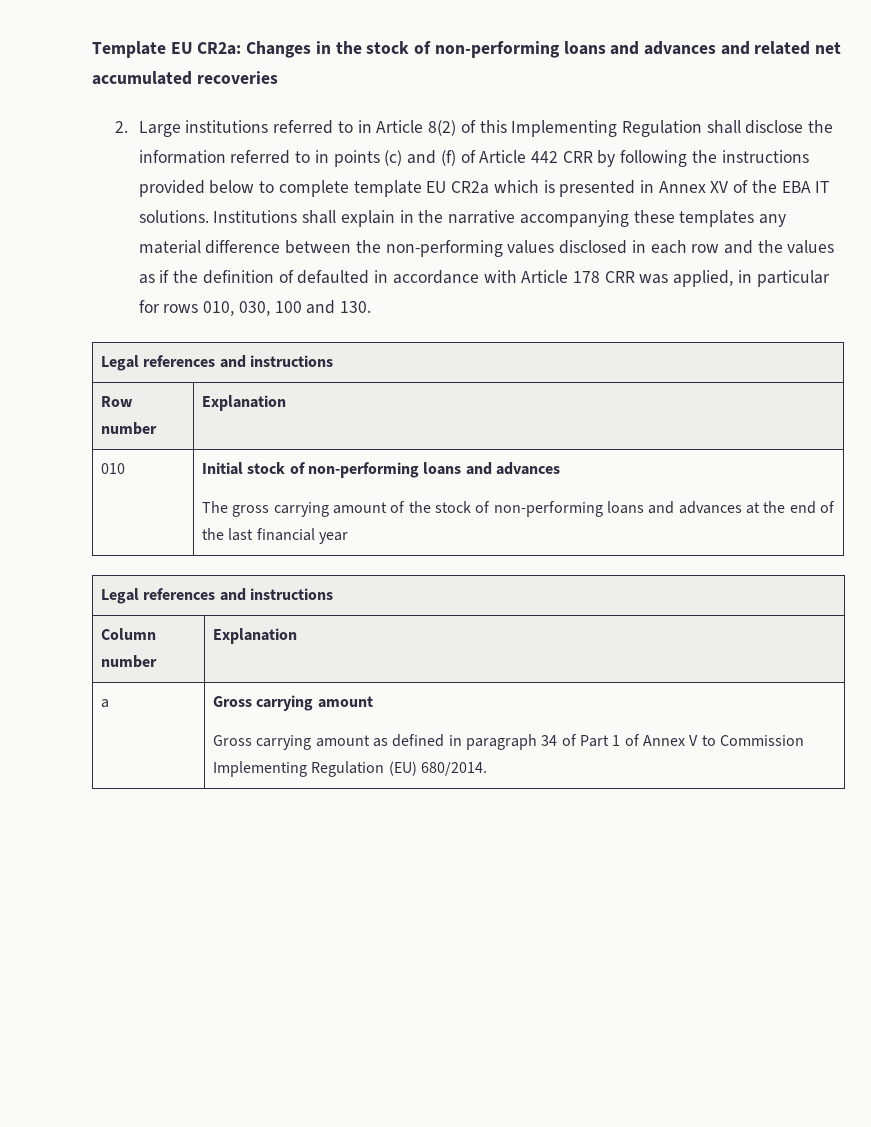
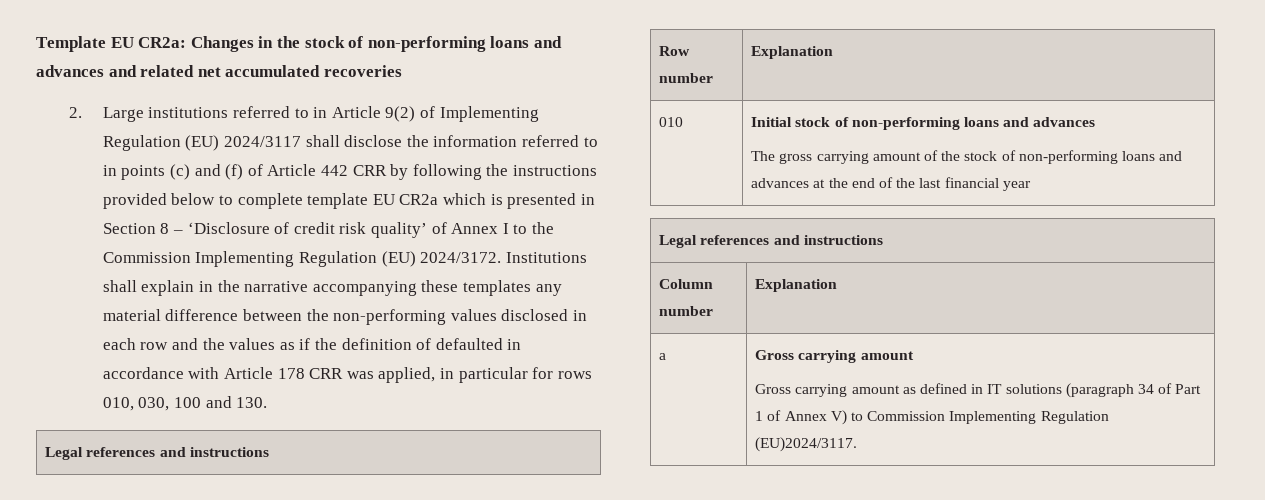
[428,120,702,137] 8(2) of this Implementing Regulation -> [385,106,539,122] [102,135,301,151] 9(2) of Implementing Regulation (EU) 2024/3117
[658,180,830,193] [138,210,209,223] Annex XV of the EBA IT solutions. -> [102,222,554,238] [102,251,502,267] Section 8 – ‘Disclosure of credit risk quality’ of Annex I to the Commission Implementing Regulation (EU) 2024/3172.
[465,734,537,750] paragraph -> [987,383,1134,398] IT solutions (paragraph
[689,735,699,746] V -> [830,410,847,425] V)
[388,761,488,776] (EU) 680/2014. -> [755,437,858,452] (EU)2024/3117.

